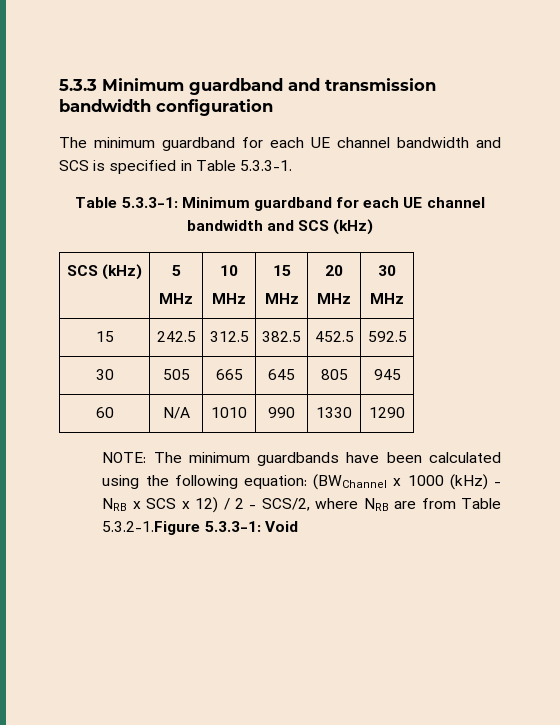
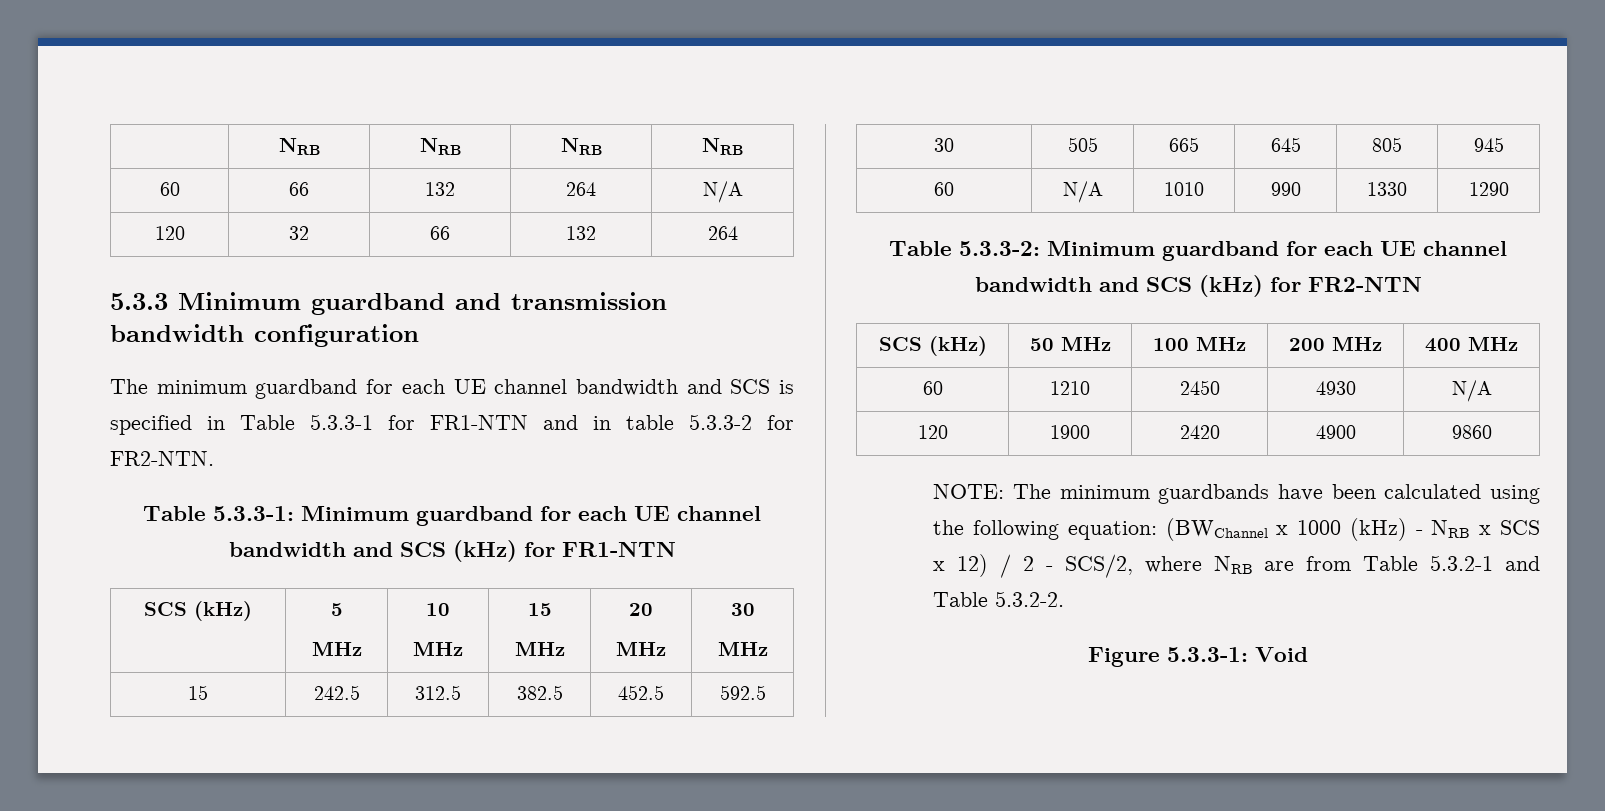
(59, 85) none -> [278,138,320,155] [419,138,461,155] [560,138,602,155] [702,138,743,155] [159,182,180,196] [289,182,309,196] [425,182,455,196] [566,182,596,196] [702,181,743,203] [154,226,185,240] [289,226,309,240] [430,226,450,240] [566,226,596,240] [707,226,738,240] | NRB | NRB | NRB | NRB // 60 | 66 | 132 | 264 | N/A // 120 | 32 | 66 | 132 | 264 //
[239,160,292,171] 5.3.3-1. -> [310,414,794,430] [110,451,214,466] 5.3.3-1 for FR1-NTN and in table 5.3.3-2 for FR2-NTN.
(374, 227) none -> [523,542,676,557] for FR1-NTN
(405, 412) none -> [889,241,1507,261] [974,275,1422,297] [878,336,987,356] [1029,336,1111,351] [1153,336,1246,351] [1289,336,1382,351] [1425,336,1518,352] [922,381,943,395] [1050,381,1090,395] [1179,380,1220,395] [1315,381,1356,395] [1451,380,1492,402] [917,425,948,439] [1050,425,1090,439] [1179,425,1220,439] [1315,425,1356,439] [1451,425,1492,439] // Table 5.3.3-2: Minimum guardband for each UE channel bandwidth and SCS (kHz) for FR2-NTN // SCS (kHz) | 50 MHz | 100 MHz | 200 MHz | 400 MHz // 60 | 1210 | 2450 | 4930 | N/A // 120 | 1900 | 2420 | 4900 | 9860
[102,521,201,535] 5.3.2-1.Figure -> [1430,555,1541,571] [933,591,1065,607] [1088,647,1160,667] 5.3.2-1 and Table 5.3.2-2. // Figure

